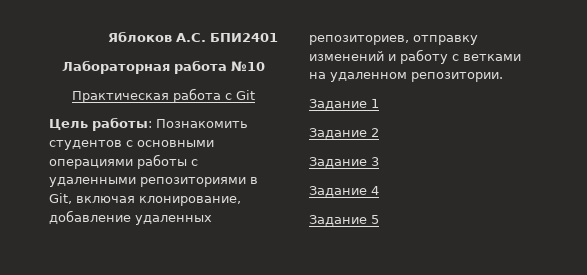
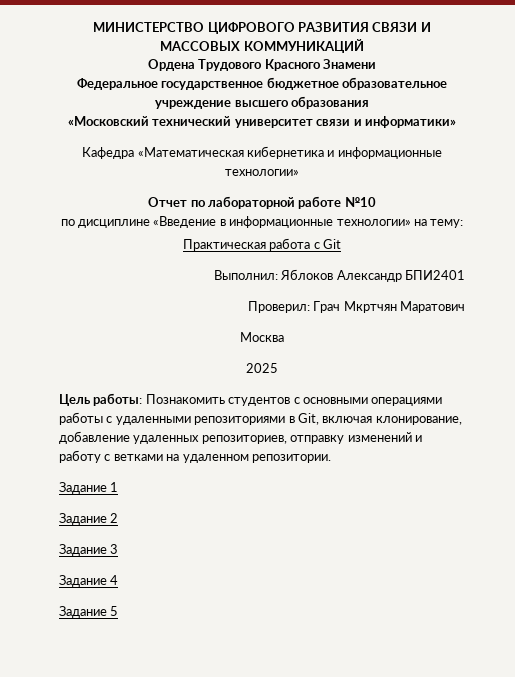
[108,31,278,42] [62,60,265,74] [72,88,255,103] Яблоков А.С. БПИ2401 // Лабораторная работа №10 // Практическая работа с Git -> [93,22,431,34] [160,39,364,53] [147,59,377,71] [76,77,448,90] [155,96,369,109] [68,116,456,128] [82,146,442,159] [225,169,299,176] [148,196,376,209] [60,216,464,228] [182,238,342,251] [213,269,465,282] [247,301,465,313] [240,332,284,342] [246,363,278,373] МИНИСТЕРСТВО ЦИФРОВОГО РАЗВИТИЯ СВЯЗИ И МАССОВЫХ КОММУНИКАЦИЙ // Ордена Трудового Красного Знамени // Федеральное государственное бюджетное образовательное учреждение высшего образования // «Московский технический университет связи и информатики» // Кафедра «Математическая кибернетика и информационные технологии» // Отчет по лабораторной работе №10 // по дисциплине «Введение в информационные технологии» на тему: // Практическая работа с Git // Выполнил: Яблоков Александр БПИ2401 // Проверил: Грач Мкртчян Маратович // Москва // 2025

